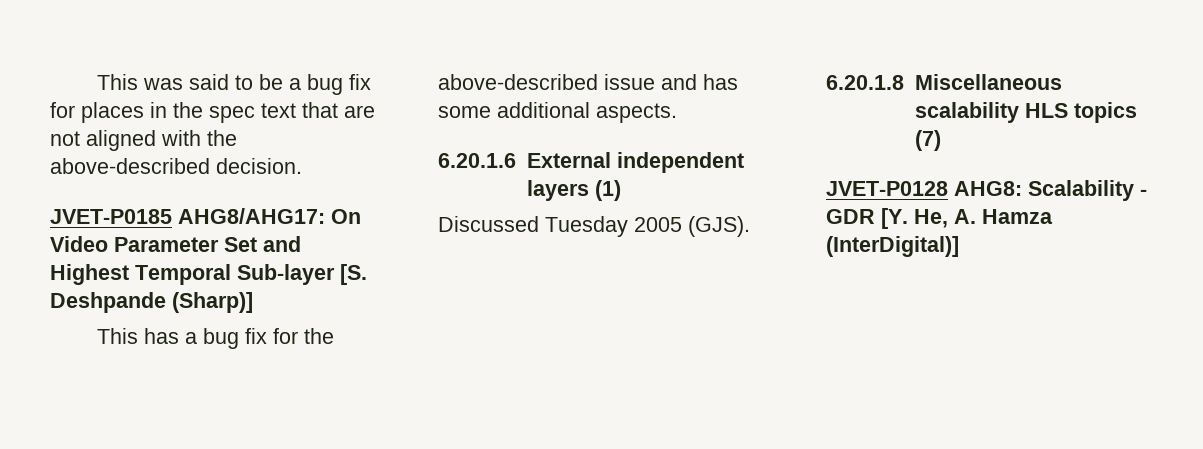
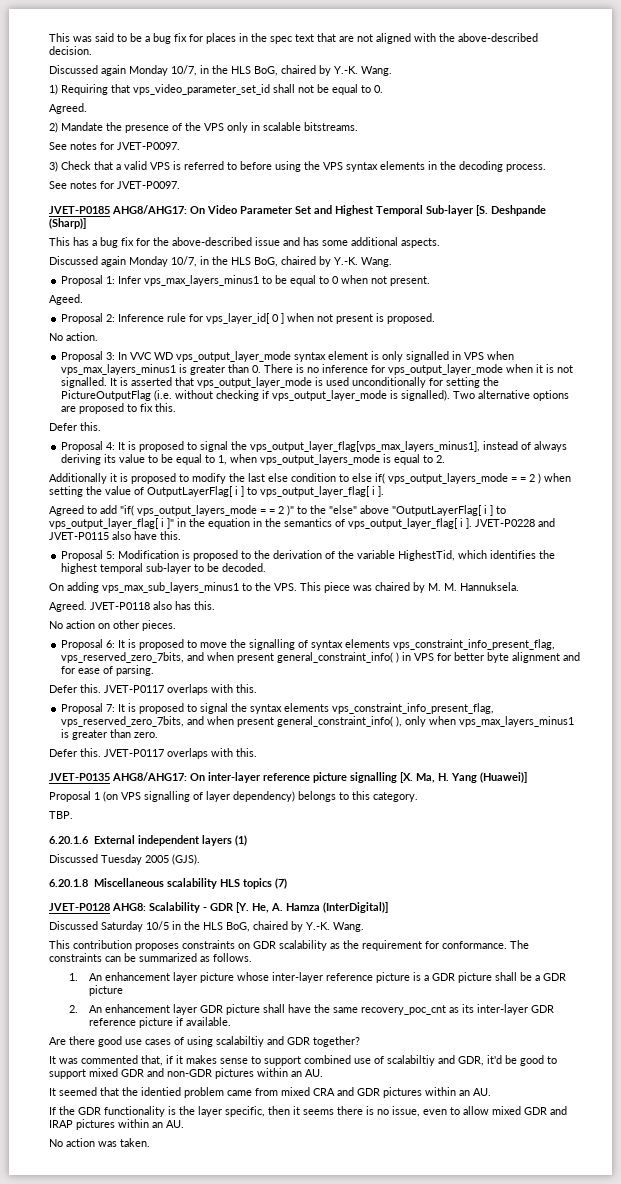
(302, 166) none -> [49,65,392,76] [49,84,383,95] [49,103,87,114] [49,122,358,133] [49,142,180,150] [49,161,546,172] [49,181,180,189] // Discussed again Monday 10/7, in the HLS BoG, chaired by Y.-K. Wang. // 1) Requiring that vps_video_parameter_set_id shall not be equal to 0. // Agreed. // 2) Mandate the presence of the VPS only in scalable bitstreams. // See notes for JVET-P0097. // 3) Check that a valid VPS is referred to before using the VPS syntax elements in the decoding process. // See notes for JVET-P0097.
(677, 113) none -> [49,256,392,267] [61,275,431,286] [49,294,83,305] [61,313,436,324] [49,332,98,341] [61,351,515,362] [61,364,574,375] [61,377,500,388] [61,390,570,401] [61,403,177,414] [49,422,101,431] [61,441,568,452] [61,454,446,465] [49,473,571,484] [49,486,384,497] [49,505,506,516] [49,518,555,529] [49,531,181,540] [61,550,556,561] [61,563,267,574] [49,582,519,593] [49,601,215,612] [49,620,176,631] [61,639,556,650] [61,652,581,663] [61,665,155,676] [49,684,257,695] [61,703,495,714] [61,716,575,727] [61,729,159,740] [49,748,257,759] [49,772,527,783] [49,791,418,802] [49,811,73,819] // Discussed again Monday 10/7, in the HLS BoG, chaired by Y.-K. Wang. // Proposal 1: Infer vps_max_layers_minus1 to be equal to 0 when not present. // Ageed. // Proposal 2: Inference rule for vps_layer_id[ 0 ] when not present is proposed. // No action. // Proposal 3: In VVC WD vps_output_layer_mode syntax element is only signalled in VPS when vps_max_layers_minus1 is greater than 0. There is no inference for vps_output_layer_mode when it is not signalled. It is asserted that vps_output_layer_mode is used unconditionally for setting the PictureOutputFlag (i.e. without checking if vps_output_layer_mode is signalled). Two alternative options are proposed to fix this. // Defer this. // Proposal 4: It is proposed to signal the vps_output_layer_flag[vps_max_layers_minus1], instead of always deriving its value to be equal to 1, when vps_output_layers_mode is equal to 2. // Additionally it is proposed to modify the last else condition to else if( vps_output_layers_mode = = 2 ) when setting the value of OutputLayerFlag[ i ] to vps_output_layer_flag[ i ]. // Agreed to add "if( vps_output_layers_mode = = 2 )" to the "else" above "OutputLayerFlag[ i ] to vps_output_layer_flag[ i ]" in the equation in the semantics of vps_output_layer_flag[ i ]. JVET-P0228 and JVET-P0115 also have this. // Proposal 5: Modification is proposed to the derivation of the variable HighestTid, which identifies the highest temporal sub-layer to be decoded. // On adding vps_max_sub_layers_minus1 to the VPS. This piece was chaired by M. M. Hannuksela. // Agreed. JVET-P0118 also has this. // No action on other pieces. // Proposal 6: It is proposed to move the signalling of syntax elements vps_constraint_info_present_flag, vps_reserved_zero_7bits, and when present general_constraint_info( ) in VPS for better byte alignment and for ease of parsing. // Defer this. JVET-P0117 overlaps with this. // Proposal 7: It is proposed to signal the syntax elements vps_constraint_info_present_flag, vps_reserved_zero_7bits, and when present general_constraint_info( ), only when vps_max_layers_minus1 is greater than zero. // Defer this. JVET-P0117 overlaps with this. // JVET-P0135 AHG8/AHG17: On inter-layer reference picture signalling [X. Ma, H. Yang (Huawei)] // Proposal 1 (on VPS signalling of layer dependency) belongs to this category. // TBP.
(959, 246) none -> [49,921,364,932] [49,940,529,951] [49,953,252,962] [68,972,566,983] [88,985,123,996] [68,1004,554,1015] [88,1017,231,1028] [49,1036,360,1047] [49,1055,557,1066] [49,1068,323,1079] [49,1087,491,1098] [49,1106,567,1117] [49,1119,184,1130] [49,1138,150,1147] // Discussed Saturday 10/5 in the HLS BoG, chaired by Y.-K. Wang. // This contribution proposes constraints on GDR scalability as the requirement for conformance. The constraints can be summarized as follows. // 1. An enhancement layer picture whose inter-layer reference picture is a GDR picture shall be a GDR picture // 2. An enhancement layer GDR picture shall have the same recovery_poc_cnt as its inter-layer GDR reference picture if available. // Are there good use cases of using scalabiltiy and GDR together? // It was commented that, if it makes sense to support combined use of scalabiltiy and GDR, it'd be good to support mixed GDR and non-GDR pictures within an AU. // It seemed that the identied problem came from mixed CRA and GDR pictures within an AU. // If the GDR functionality is the layer specific, then it seems there is no issue, even to allow mixed GDR and IRAP pictures within an AU. // No action was taken.

